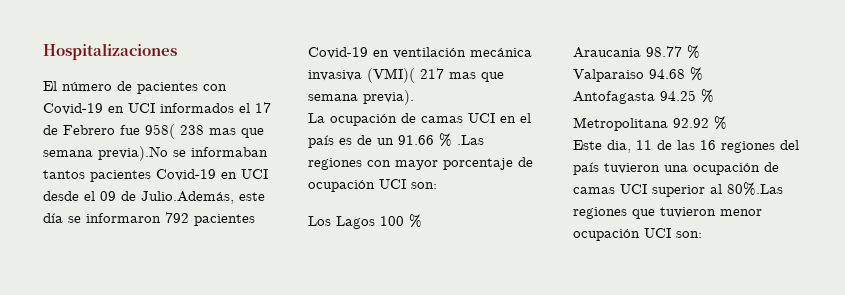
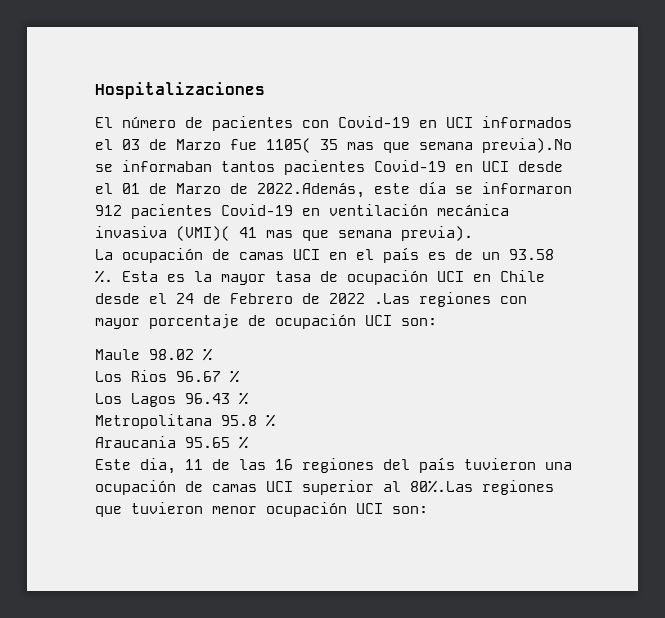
[255,102,271,113] [43,124,204,139] 17 de Febrero fue 958( 238 -> [122,138,338,153] 03 de Marzo fue 1105( 35
[100,191,234,204] 09 de Julio.Además, -> [122,182,365,198] 01 de Marzo de 2022.Además,
[165,212,189,223] 792 -> [95,205,122,216] 912
[420,68,444,79] 217 -> [239,227,257,238] 41
[398,133,452,147] 91.66 % -> [509,249,554,260] [95,270,545,285] [95,293,365,304] 93.58 %. Esta es la mayor tasa de ocupación UCI en Chile desde el 24 de Febrero de 2022
[308,214,422,229] [573,45,700,59] [573,67,703,82] [573,89,714,104] [573,117,709,131] Los Lagos 100 % // Araucania 98.77 % // Valparaiso 94.68 % // Antofagasta 94.25 % // Metropolitana 92.92 -> [95,348,212,361] [95,370,239,383] [95,392,248,407] [95,414,275,429] [95,436,230,448] Maule 98.02 % // Los Rios 96.67 % // Los Lagos 96.43 % // Metropolitana 95.8 % // Araucania 95.65

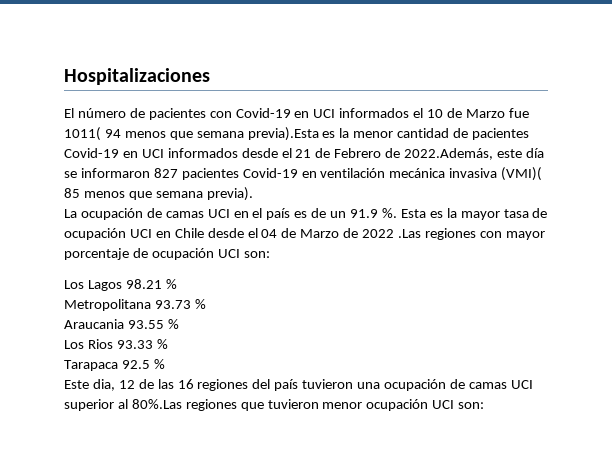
[122,139,140,150] 03 -> [427,109,444,118] 10
[266,138,572,153] [95,160,275,172] 1105( 35 mas que semana previa).No se informaban tantos -> [64,127,469,141] 1011( 94 menos que semana previa).Esta es la menor cantidad de
[518,161,563,172] [95,183,221,194] desde el 01 de Marzo -> [167,148,382,158] informados desde el 21 de Febrero
[95,205,122,216] 912 -> [153,168,178,178] 827
[239,227,293,238] 41 mas -> [64,188,125,198] 85 menos
[509,249,554,260] 93.58 -> [350,209,379,218] 91.9
[176,293,293,304] 24 de Febrero -> [261,228,340,238] 04 de Marzo
[95,349,194,360] Maule 98.02 -> [64,279,177,291] [64,299,206,311] [64,319,164,329] Los Lagos 98.21 % // Metropolitana 93.73 % // Araucania 93.55
[176,370,239,383] [95,392,248,407] [95,414,275,429] [95,436,230,448] 96.67 % // Los Lagos 96.43 % // Metropolitana 95.8 % // Araucania 95.65 -> [116,339,168,349] [64,360,150,371] 93.33 % // Tarapaca 92.5
[185,459,203,470] 11 -> [118,380,135,389] 12

